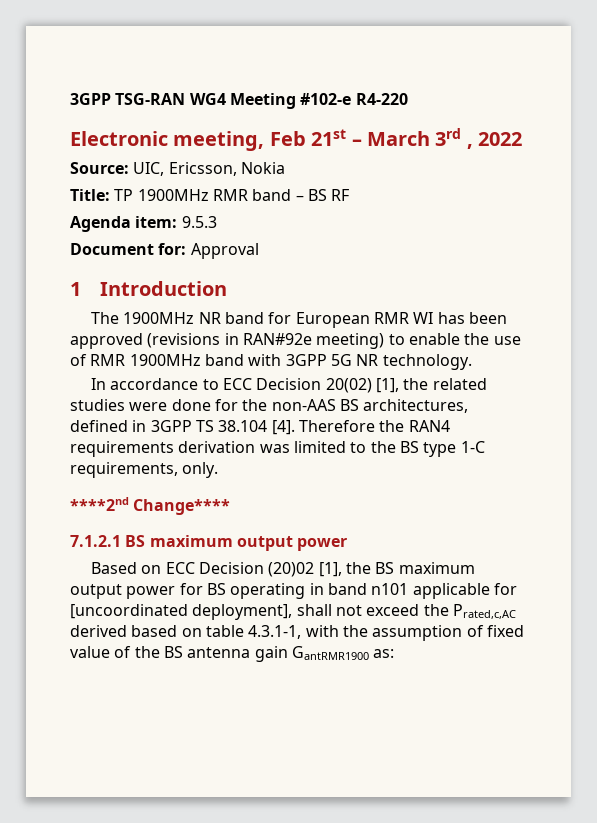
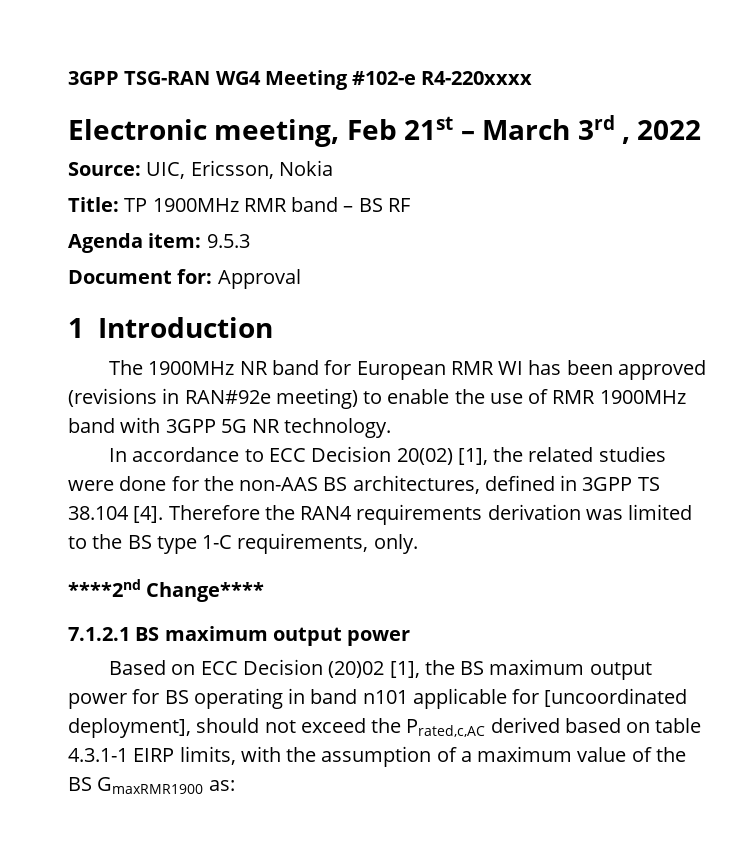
[355,93,408,105] R4-220 -> [421,71,533,85] R4-220xxxx
[296,604,332,616] shall -> [196,718,260,733] should
[248,625,302,639] 4.3.1-1, -> [68,746,236,765] 4.3.1-1 EIRP limits,
[486,625,524,637] fixed -> [460,746,573,762] a maximum
[187,646,369,662] antenna gain GantRMR1900 -> [97,777,204,794] GmaxRMR1900

